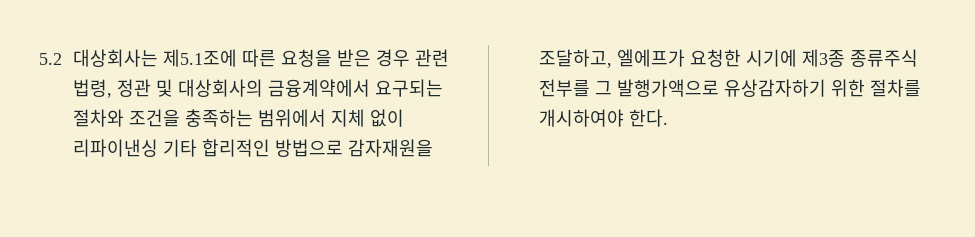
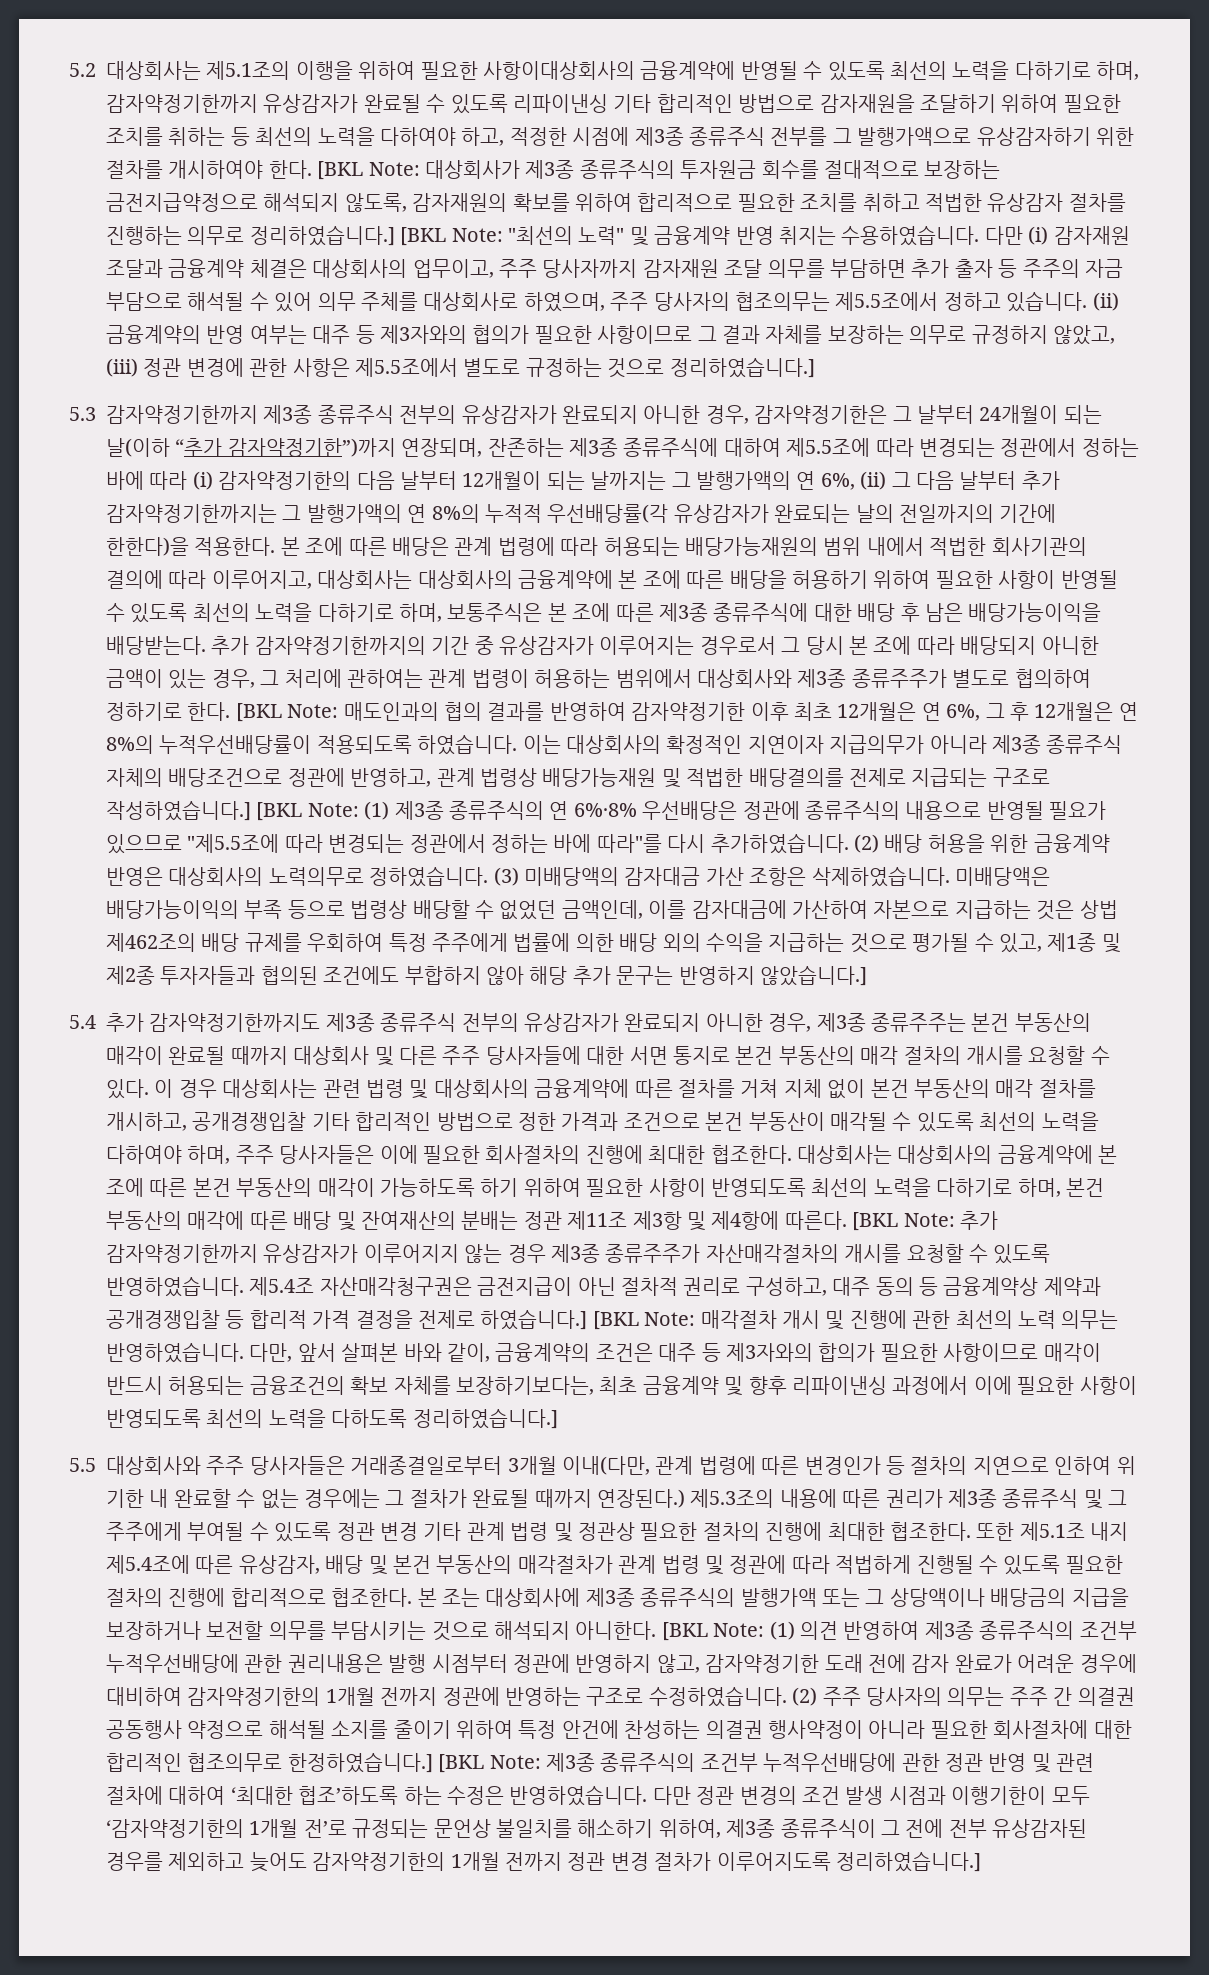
[163,49,450,67] [73,79,444,98] [73,109,405,127] 제5.1조에 따른 요청을 받은 경우 관련 법령, 정관 및 대상회사의 금융계약에서 요구되는 절차와 조건을 충족하는 범위에서 지체 없이 -> [206,61,1140,81] [106,94,508,114] 제5.1조의 이행을 위하여 필요한 사항이대상회사의 금융계약에 반영될 수 있도록 최선의 노력을 다하기로 하며, 감자약정기한까지 유상감자가 완료될 수 있도록
[539,49,798,68] 조달하고, 엘에프가 요청한 시기에 -> [919,94,1121,113] [106,127,630,146] 조달하기 위하여 필요한 조치를 취하는 등 최선의 노력을 다하여야 하고, 적정한 시점에
(669, 118) none -> [317,160,1001,180] [106,193,1126,212] [106,225,1130,246] [106,259,1123,278] [106,291,1119,312] [106,325,1115,345] [106,357,815,378] [69,405,1102,424] [106,438,1139,457] [106,471,1060,490] [106,504,1057,523] [106,537,1087,556] [106,570,1118,589] [106,603,1102,623] [106,636,1099,655] [106,669,1091,689] [106,702,1138,722] [106,734,1123,755] [106,768,1050,788] [106,800,1107,821] [106,833,1110,854] [106,866,1050,887] [106,900,1118,920] [106,933,1121,953] [106,965,867,986] [69,1013,1091,1032] [106,1046,1110,1066] [106,1079,1096,1099] [106,1112,1099,1132] [106,1145,1118,1164] [106,1178,1104,1197] [106,1211,998,1231] [106,1244,1051,1264] [106,1276,1101,1297] [106,1309,1119,1330] [106,1342,1101,1363] [106,1376,1137,1396] [106,1408,558,1429] [69,1456,1136,1475] [106,1489,1128,1509] [106,1522,1129,1542] [106,1555,1123,1575] [106,1588,1129,1607] [106,1621,1137,1641] [106,1654,1137,1673] [106,1686,1135,1707] [106,1720,1132,1739] [106,1752,1095,1773] [106,1785,1090,1806] [106,1819,1088,1838] [106,1851,981,1872] [BKL Note: 대상회사가 제3종 종류주식의 투자원금 회수를 절대적으로 보장하는 금전지급약정으로 해석되지 않도록, 감자재원의 확보를 위하여 합리적으로 필요한 조치를 취하고 적법한 유상감자 절차를 진행하는 의무로 정리하였습니다.] [BKL Note: "최선의 노력" 및 금융계약 반영 취지는 수용하였습니다. 다만 (i) 감자재원 조달과 금융계약 체결은 대상회사의 업무이고, 주주 당사자까지 감자재원 조달 의무를 부담하면 추가 출자 등 주주의 자금 부담으로 해석될 수 있어 의무 주체를 대상회사로 하였으며, 주주 당사자의 협조의무는 제5.5조에서 정하고 있습니다. (ii) 금융계약의 반영 여부는 대주 등 제3자와의 협의가 필요한 사항이므로 그 결과 자체를 보장하는 의무로 규정하지 않았고, (iii) 정관 변경에 관한 사항은 제5.5조에서 별도로 규정하는 것으로 정리하였습니다.] // 5.3 감자약정기한까지 제3종 종류주식 전부의 유상감자가 완료되지 아니한 경우, 감자약정기한은 그 날부터 24개월이 되는 날(이하 “추가 감자약정기한”)까지 연장되며, 잔존하는 제3종 종류주식에 대하여 제5.5조에 따라 변경되는 정관에서 정하는 바에 따라 (i) 감자약정기한의 다음 날부터 12개월이 되는 날까지는 그 발행가액의 연 6%, (ii) 그 다음 날부터 추가 감자약정기한까지는 그 발행가액의 연 8%의 누적적 우선배당률(각 유상감자가 완료되는 날의 전일까지의 기간에 한한다)을 적용한다. 본 조에 따른 배당은 관계 법령에 따라 허용되는 배당가능재원의 범위 내에서 적법한 회사기관의 결의에 따라 이루어지고, 대상회사는 대상회사의 금융계약에 본 조에 따른 배당을 허용하기 위하여 필요한 사항이 반영될 수 있도록 최선의 노력을 다하기로 하며, 보통주식은 본 조에 따른 제3종 종류주식에 대한 배당 후 남은 배당가능이익을 배당받는다. 추가 감자약정기한까지의 기간 중 유상감자가 이루어지는 경우로서 그 당시 본 조에 따라 배당되지 아니한 금액이 있는 경우, 그 처리에 관하여는 관계 법령이 허용하는 범위에서 대상회사와 제3종 종류주주가 별도로 협의하여 정하기로 한다. [BKL Note: 매도인과의 협의 결과를 반영하여 감자약정기한 이후 최초 12개월은 연 6%, 그 후 12개월은 연 8%의 누적우선배당률이 적용되도록 하였습니다. 이는 대상회사의 확정적인 지연이자 지급의무가 아니라 제3종 종류주식 자체의 배당조건으로 정관에 반영하고, 관계 법령상 배당가능재원 및 적법한 배당결의를 전제로 지급되는 구조로 작성하였습니다.] [BKL Note: (1) 제3종 종류주식의 연 6%·8% 우선배당은 정관에 종류주식의 내용으로 반영될 필요가 있으므로 "제5.5조에 따라 변경되는 정관에서 정하는 바에 따라"를 다시 추가하였습니다. (2) 배당 허용을 위한 금융계약 반영은 대상회사의 노력의무로 정하였습니다. (3) 미배당액의 감자대금 가산 조항은 삭제하였습니다. 미배당액은 배당가능이익의 부족 등으로 법령상 배당할 수 없었던 금액인데, 이를 감자대금에 가산하여 자본으로 지급하는 것은 상법 제462조의 배당 규제를 우회하여 특정 주주에게 법률에 의한 배당 외의 수익을 지급하는 것으로 평가될 수 있고, 제1종 및 제2종 투자자들과 협의된 조건에도 부합하지 않아 해당 추가 문구는 반영하지 않았습니다.] // 5.4 추가 감자약정기한까지도 제3종 종류주식 전부의 유상감자가 완료되지 아니한 경우, 제3종 종류주주는 본건 부동산의 매각이 완료될 때까지 대상회사 및 다른 주주 당사자들에 대한 서면 통지로 본건 부동산의 매각 절차의 개시를 요청할 수 있다. 이 경우 대상회사는 관련 법령 및 대상회사의 금융계약에 따른 절차를 거쳐 지체 없이 본건 부동산의 매각 절차를 개시하고, 공개경쟁입찰 기타 합리적인 방법으로 정한 가격과 조건으로 본건 부동산이 매각될 수 있도록 최선의 노력을 다하여야 하며, 주주 당사자들은 이에 필요한 회사절차의 진행에 최대한 협조한다. 대상회사는 대상회사의 금융계약에 본 조에 따른 본건 부동산의 매각이 가능하도록 하기 위하여 필요한 사항이 반영되도록 최선의 노력을 다하기로 하며, 본건 부동산의 매각에 따른 배당 및 잔여재산의 분배는 정관 제11조 제3항 및 제4항에 따른다. [BKL Note: 추가 감자약정기한까지 유상감자가 이루어지지 않는 경우 제3종 종류주주가 자산매각절차의 개시를 요청할 수 있도록 반영하였습니다. 제5.4조 자산매각청구권은 금전지급이 아닌 절차적 권리로 구성하고, 대주 동의 등 금융계약상 제약과 공개경쟁입찰 등 합리적 가격 결정을 전제로 하였습니다.] [BKL Note: 매각절차 개시 및 진행에 관한 최선의 노력 의무는 반영하였습니다. 다만, 앞서 살펴본 바와 같이, 금융계약의 조건은 대주 등 제3자와의 합의가 필요한 사항이므로 매각이 반드시 허용되는 금융조건의 확보 자체를 보장하기보다는, 최초 금융계약 및 향후 리파이낸싱 과정에서 이에 필요한 사항이 반영되도록 최선의 노력을 다하도록 정리하였습니다.] // 5.5 대상회사와 주주 당사자들은 거래종결일로부터 3개월 이내(다만, 관계 법령에 따른 변경인가 등 절차의 지연으로 인하여 위 기한 내 완료할 수 없는 경우에는 그 절차가 완료될 때까지 연장된다.) 제5.3조의 내용에 따른 권리가 제3종 종류주식 및 그 주주에게 부여될 수 있도록 정관 변경 기타 관계 법령 및 정관상 필요한 절차의 진행에 최대한 협조한다. 또한 제5.1조 내지 제5.4조에 따른 유상감자, 배당 및 본건 부동산의 매각절차가 관계 법령 및 정관에 따라 적법하게 진행될 수 있도록 필요한 절차의 진행에 합리적으로 협조한다. 본 조는 대상회사에 제3종 종류주식의 발행가액 또는 그 상당액이나 배당금의 지급을 보장하거나 보전할 의무를 부담시키는 것으로 해석되지 아니한다. [BKL Note: (1) 의견 반영하여 제3종 종류주식의 조건부 누적우선배당에 관한 권리내용은 발행 시점부터 정관에 반영하지 않고, 감자약정기한 도래 전에 감자 완료가 어려운 경우에 대비하여 감자약정기한의 1개월 전까지 정관에 반영하는 구조로 수정하였습니다. (2) 주주 당사자의 의무는 주주 간 의결권 공동행사 약정으로 해석될 소지를 줄이기 위하여 특정 안건에 찬성하는 의결권 행사약정이 아니라 필요한 회사절차에 대한 합리적인 협조의무로 한정하였습니다.] [BKL Note: 제3종 종류주식의 조건부 누적우선배당에 관한 정관 반영 및 관련 절차에 대하여 ‘최대한 협조’하도록 하는 수정은 반영하였습니다. 다만 정관 변경의 조건 발생 시점과 이행기한이 모두 ‘감자약정기한의 1개월 전’로 규정되는 문언상 불일치를 해소하기 위하여, 제3종 종류주식이 그 전에 전부 유상감자된 경우를 제외하고 늦어도 감자약정기한의 1개월 전까지 정관 변경 절차가 이루어지도록 정리하였습니다.]

